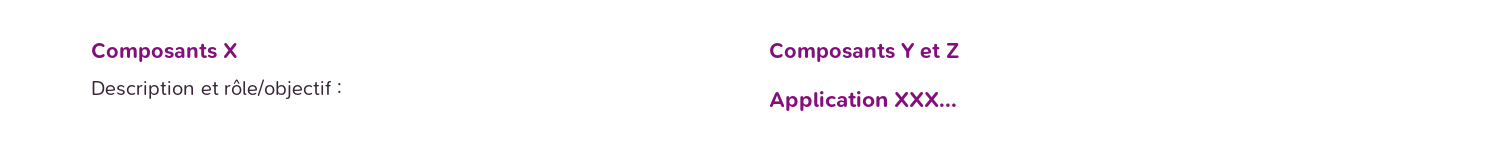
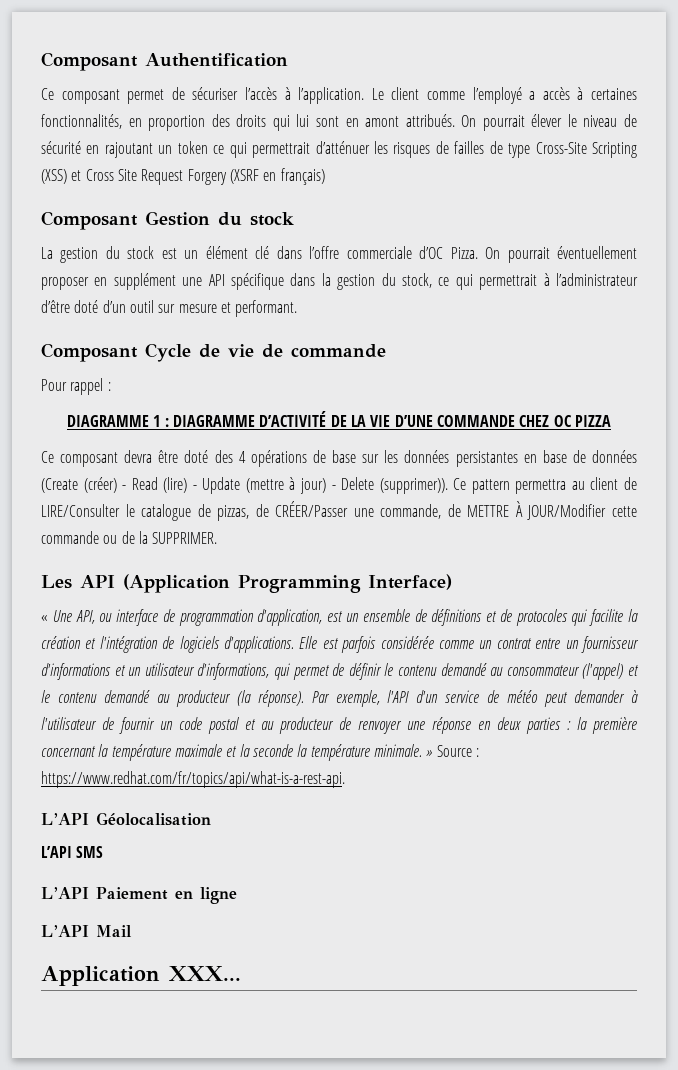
[91,42,238,62] [91,79,342,100] [769,42,959,62] Composants X // Description et rôle/objectif : // Composants Y et Z -> [41,52,288,71] [41,87,638,104] [41,114,637,131] [41,141,637,158] [41,168,325,185] [41,211,294,230] [41,246,638,263] [41,273,638,290] [41,300,298,317] [41,343,386,362] [41,378,111,395] [67,411,611,427] [41,450,637,467] [41,477,637,494] [41,501,638,521] [41,531,218,544] [41,574,452,593] [41,609,639,626] [41,636,639,653] [41,663,640,680] [41,690,638,707] [41,717,637,734] [41,744,479,761] [41,771,345,788] [41,812,211,826] [41,846,104,858] [41,887,237,904] [41,925,132,937] Composant Authentification // Ce composant permet de sécuriser l’accès à l’application. Le client comme l’employé a accès à certaines fonctionnalités, en proportion des droits qui lui sont en amont attribués. On pourrait élever le niveau de sécurité en rajoutant un token ce qui permettrait d’atténuer les risques de failles de type Cross-Site Scripting (XSS) et Cross Site Request Forgery (XSRF en français) // Composant Gestion du stock // La gestion du stock est un élément clé dans l’offre commerciale d’OC Pizza. On pourrait éventuellement proposer en supplément une API spécifique dans la gestion du stock, ce qui permettrait à l’administrateur d’être doté d’un outil sur mesure et performant. // Composant Cycle de vie de commande // Pour rappel : // DIAGRAMME 1 : DIAGRAMME D’ACTIVITÉ DE LA VIE D’UNE COMMANDE CHEZ OC PIZZA // Ce composant devra être doté des 4 opérations de base sur les données persistantes en base de données (Create (créer) - Read (lire) - Update (mettre à jour) - Delete (supprimer)). Ce pattern permettra au client de LIRE/Consulter le catalogue de pizzas, de CRÉER/Passer une commande, de METTRE À JOUR/Modifier cette commande ou de la SUPPRIMER. // Les API (Application Programming Interface) // « Une API, ou interface de programmation d'application, est un ensemble de définitions et de protocoles qui facilite la création et l'intégration de logiciels d'applications. Elle est parfois considérée comme un contrat entre un fournisseur d'informations et un utilisateur d'informations, qui permet de définir le contenu demandé au consommateur (l'appel) et le contenu demandé au producteur (la réponse). Par exemple, l'API d'un service de météo peut demander à l'utilisateur de fournir un code postal et au producteur de renvoyer une réponse en deux parties : la première concernant la température maximale et la seconde la température minimale. » Source : https://www.redhat.com/fr/topics/api/what-is-a-rest-api. // L’API Géolocalisation // L’API SMS // L’API Paiement en ligne // L’API Mail

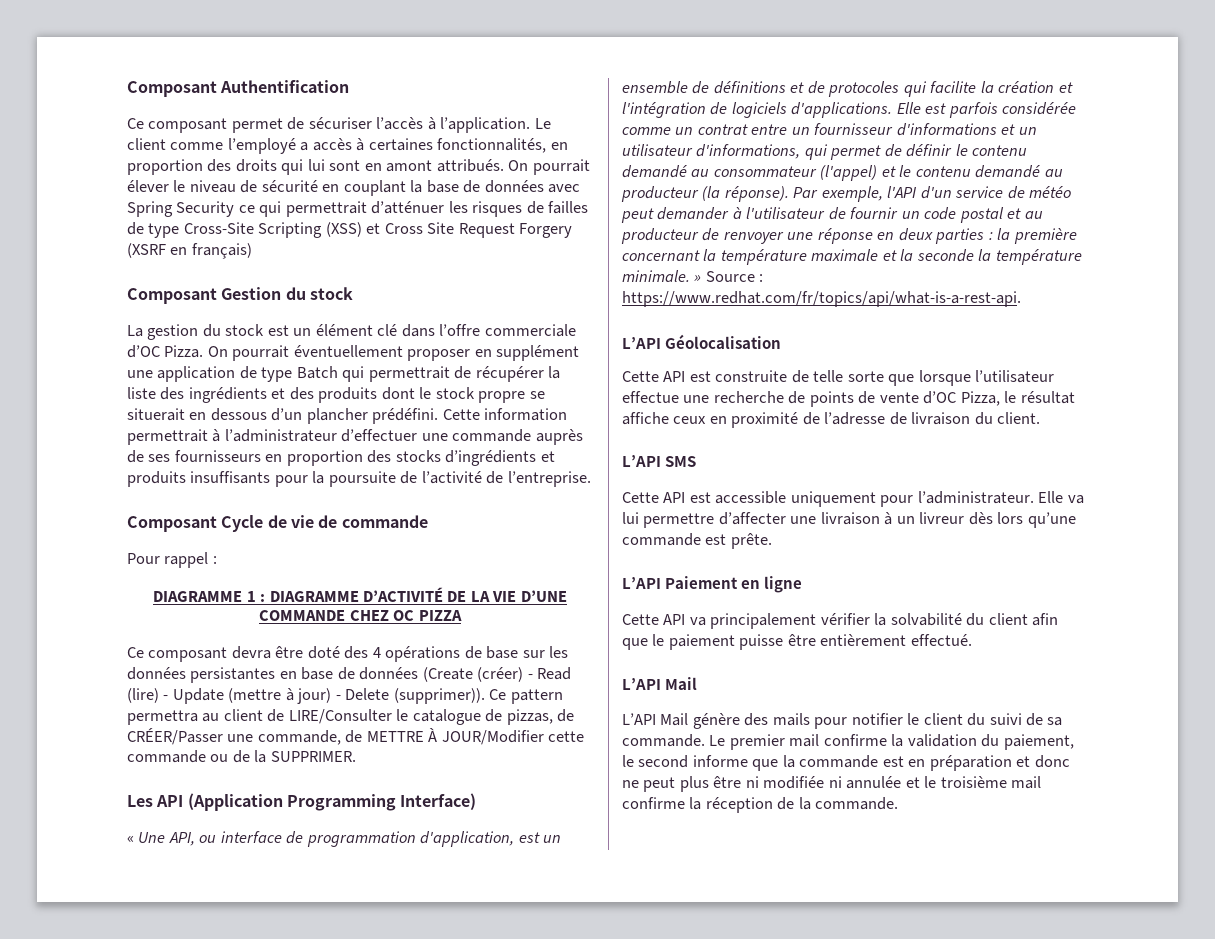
[104,141,208,158] rajoutant un token -> [343,180,581,196] [127,201,235,217] couplant la base de données avec Spring Security
[208,273,638,290] [41,300,298,317] API spécifique dans la gestion du stock, ce qui permettrait à l’administrateur d’être doté d’un outil sur mesure et performant. -> [157,366,561,382] [127,387,545,403] [127,408,568,424] [127,429,583,445] [127,450,555,466] [127,471,591,487] application de type Batch qui permettrait de récupérer la liste des ingrédients et des produits dont le stock propre se situerait en dessous d’un plancher prédéfini. Cette information permettrait à l’administrateur d’effectuer une commande auprès de ses fournisseurs en proportion des stocks d’ingrédients et produits insuffisants pour la poursuite de l’activité de l’entreprise.
[41,846,104,858] [41,887,237,904] [41,925,132,937] [41,966,241,986] L’API SMS // L’API Paiement en ligne // L’API Mail // Application XXX... -> [622,370,1055,386] [622,391,1075,407] [622,412,1041,428] [622,455,697,467] [622,491,1084,507] [622,512,1076,528] [622,533,772,549] [622,576,803,593] [622,613,1059,629] [622,634,972,650] [622,677,698,690] [622,713,1063,729] [622,734,1074,750] [622,755,1070,771] [622,776,1042,792] [622,797,899,813] Cette API est construite de telle sorte que lorsque l’utilisateur effectue une recherche de points de vente d’OC Pizza, le résultat affiche ceux en proximité de l’adresse de livraison du client. // L’API SMS // Cette API est accessible uniquement pour l’administrateur. Elle va lui permettre d’affecter une livraison à un livreur dès lors qu’une commande est prête. // L’API Paiement en ligne // Cette API va principalement vérifier la solvabilité du client afin que le paiement puisse être entièrement effectué. // L’API Mail // L’API Mail génère des mails pour notifier le client du suivi de sa commande. Le premier mail confirme la validation du paiement, le second informe que la commande est en préparation et donc ne peut plus être ni modifiée ni annulée et le troisième mail confirme la réception de la commande.

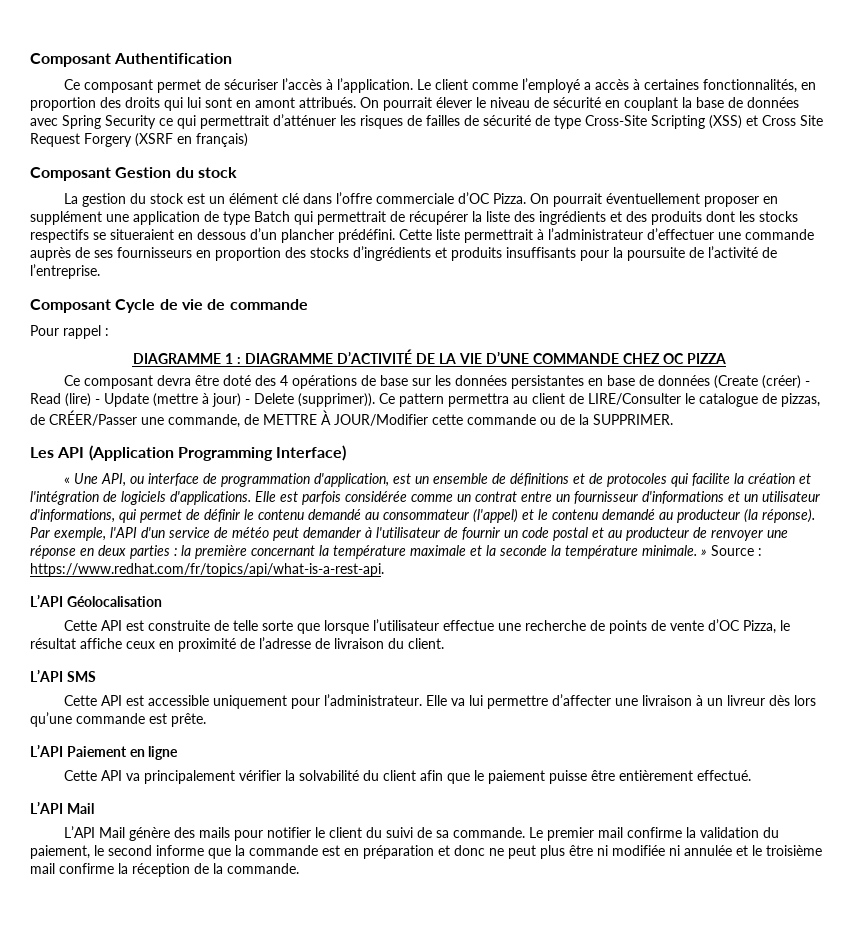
(144, 228) none -> [483,115,550,126] sécurité de
[419,387,545,403] [127,408,185,421] le stock propre se situerait -> [739,211,798,222] [30,229,174,243] les stocks respectifs se situeraient
[484,408,568,421] information -> [436,229,460,240] liste

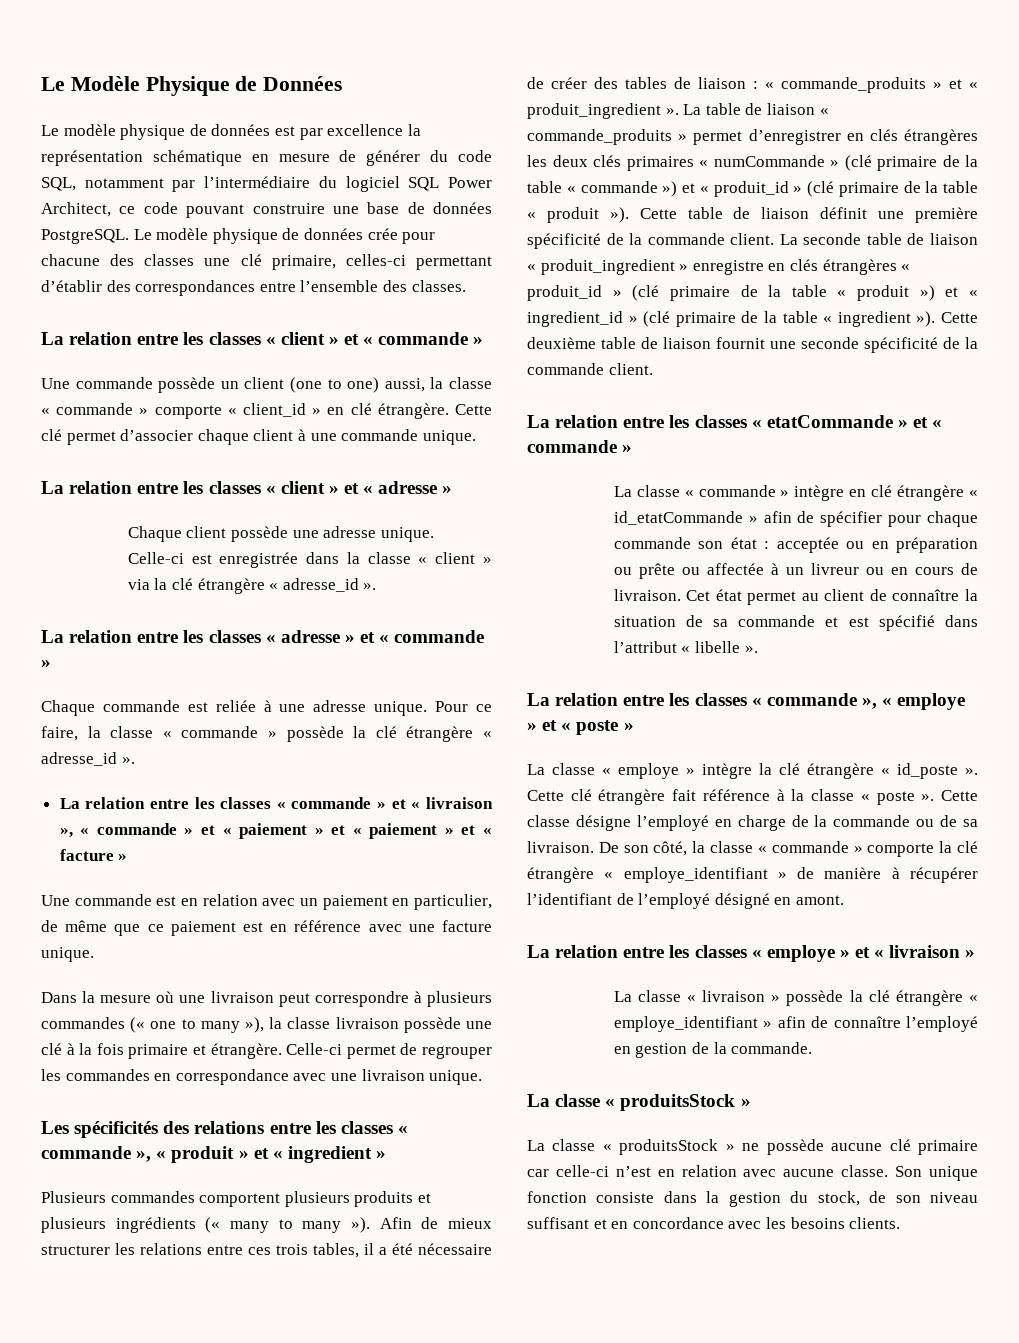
[30,53,233,67] [64,78,817,93] [30,97,799,111] [30,114,823,129] [30,133,248,147] [30,167,237,181] [64,192,779,207] [30,211,798,225] [30,228,814,243] [30,246,777,261] [30,264,100,279] [30,299,308,313] [30,325,109,339] [132,349,726,364] [64,375,811,389] [30,393,820,407] [30,410,673,428] [30,445,347,461] [64,473,812,487] [30,491,820,505] [30,509,815,523] [30,527,788,541] [30,545,762,559] [30,563,384,577] [30,594,162,607] [64,619,791,634] [30,637,444,652] [30,669,96,682] [64,694,817,709] [30,712,206,727] [30,744,179,760] [64,770,752,784] [30,801,94,814] [64,826,780,841] [30,845,822,859] [30,863,299,877] Composant Authentification // Ce composant permet de sécuriser l’accès à l’application. Le client comme l’employé a accès à certaines fonctionnalités, en proportion des droits qui lui sont en amont attribués. On pourrait élever le niveau de sécurité en couplant la base de données avec Spring Security ce qui permettrait d’atténuer les risques de failles de sécurité de type Cross-Site Scripting (XSS) et Cross Site Request Forgery (XSRF en français) // Composant Gestion du stock // La gestion du stock est un élément clé dans l’offre commerciale d’OC Pizza. On pourrait éventuellement proposer en supplément une application de type Batch qui permettrait de récupérer la liste des ingrédients et des produits dont les stocks respectifs se situeraient en dessous d’un plancher prédéfini. Cette liste permettrait à l’administrateur d’effectuer une commande auprès de ses fournisseurs en proportion des stocks d’ingrédients et produits insuffisants pour la poursuite de l’activité de l’entreprise. // Composant Cycle de vie de commande // Pour rappel : // DIAGRAMME 1 : DIAGRAMME D’ACTIVITÉ DE LA VIE D’UNE COMMANDE CHEZ OC PIZZA // Ce composant devra être doté des 4 opérations de base sur les données persistantes en base de données (Create (créer) - Read (lire) - Update (mettre à jour) - Delete (supprimer)). Ce pattern permettra au client de LIRE/Consulter le catalogue de pizzas, de CRÉER/Passer une commande, de METTRE À JOUR/Modifier cette commande ou de la SUPPRIMER. // Les API (Application Programming Interface) // « Une API, ou interface de programmation d'application, est un ensemble de définitions et de protocoles qui facilite la création et l'intégration de logiciels d'applications. Elle est parfois considérée comme un contrat entre un fournisseur d'informations et un utilisateur d'informations, qui permet de définir le contenu demandé au consommateur (l'appel) et le contenu demandé au producteur (la réponse). Par exemple, l'API d'un service de météo peut demander à l'utilisateur de fournir un code postal et au producteur de renvoyer une réponse en deux parties : la première concernant la température maximale et la seconde la température minimale. » Source : https://www.redhat.com/fr/topics/api/what-is-a-rest-api. // L’API Géolocalisation // Cette API est construite de telle sorte que lorsque l’utilisateur effectue une recherche de points de vente d’OC Pizza, le résultat affiche ceux en proximité de l’adresse de livraison du client. // L’API SMS // Cette API est accessible uniquement pour l’administrateur. Elle va lui permettre d’affecter une livraison à un livreur dès lors qu’une commande est prête. // L’API Paiement en ligne // Cette API va principalement vérifier la solvabilité du client afin que le paiement puisse être entièrement effectué. // L’API Mail // L’API Mail génère des mails pour notifier le client du suivi de sa commande. Le premier mail confirme la validation du paiement, le second informe que la commande est en préparation et donc ne peut plus être ni modifiée ni annulée et le troisième mail confirme la réception de la commande. -> [41,76,343,96] [41,124,421,140] [41,150,492,166] [41,176,493,192] [41,202,492,218] [41,228,436,244] [41,254,492,270] [41,280,466,296] [41,332,484,345] [41,377,493,393] [41,403,492,419] [41,429,476,445] [41,481,453,494] [127,526,434,542] [127,552,492,568] [127,578,377,594] [41,630,485,643] [41,660,51,668] [41,700,493,716] [41,726,493,742] [41,752,135,766] [59,797,493,809] [59,823,493,839] [59,849,128,861] [41,894,492,910] [41,920,492,936] [41,947,94,962] [41,991,492,1007] [41,1017,492,1033] [41,1043,492,1059] [41,1069,483,1085] [41,1121,408,1138] [41,1146,387,1163] [41,1191,431,1207] [41,1217,493,1233] [41,1243,492,1258] [527,77,978,93] [527,103,829,119] [527,129,978,145] [527,155,978,171] [527,181,978,197] [527,207,978,223] [527,233,978,249] [527,259,911,275] [527,285,978,301] [527,311,978,327] [527,337,978,353] [527,363,653,375] [527,415,943,428] [527,440,633,453] [613,485,978,501] [613,511,978,527] [613,537,978,553] [613,563,978,579] [613,589,978,605] [613,615,978,631] [613,641,758,653] [527,693,966,710] [527,720,634,735] [527,763,978,779] [527,789,979,805] [527,815,978,831] [527,841,978,857] [527,867,978,883] [527,893,844,909] [527,945,976,962] [613,990,978,1006] [613,1016,978,1032] [613,1042,813,1058] [527,1094,751,1111] [527,1139,978,1155] [527,1165,978,1181] [527,1191,978,1207] [527,1217,901,1229] Le Modèle Physique de Données // Le modèle physique de données est par excellence la représentation schématique en mesure de générer du code SQL, notamment par l’intermédiaire du logiciel SQL Power Architect, ce code pouvant construire une base de données PostgreSQL. Le modèle physique de données crée pour chacune des classes une clé primaire, celles-ci permettant d’établir des correspondances entre l’ensemble des classes. // La relation entre les classes « client » et « commande » // Une commande possède un client (one to one) aussi, la classe « commande » comporte « client_id » en clé étrangère. Cette clé permet d’associer chaque client à une commande unique. // La relation entre les classes « client » et « adresse » // Chaque client possède une adresse unique. Celle-ci est enregistrée dans la classe « client » via la clé étrangère « adresse_id ». // La relation entre les classes « adresse » et « commande » // Chaque commande est reliée à une adresse unique. Pour ce faire, la classe « commande » possède la clé étrangère « adresse_id ». // La relation entre les classes « commande » et « livraison », « commande » et « paiement » et « paiement » et « facture » // Une commande est en relation avec un paiement en particulier, de même que ce paiement est en référence avec une facture unique. // Dans la mesure où une livraison peut correspondre à plusieurs commandes (« one to many »), la classe livraison possède une clé à la fois primaire et étrangère. Celle-ci permet de regrouper les commandes en correspondance avec une livraison unique. // Les spécificités des relations entre les classes « commande », « produit » et « ingredient » // Plusieurs commandes comportent plusieurs produits et plusieurs ingrédients (« many to many »). Afin de mieux structurer les relations entre ces trois tables, il a été nécessaire de créer des tables de liaison : « commande_produits » et « produit_ingredient ». La table de liaison « commande_produits » permet d’enregistrer en clés étrangères les deux clés primaires « numCommande » (clé primaire de la table « commande ») et « produit_id » (clé primaire de la table « produit »). Cette table de liaison définit une première spécificité de la commande client. La seconde table de liaison « produit_ingredient » enregistre en clés étrangères « produit_id » (clé primaire de la table « produit ») et « ingredient_id » (clé primaire de la table « ingredient »). Cette deuxième table de liaison fournit une seconde spécificité de la commande client. // La relation entre les classes « etatCommande » et « commande » // La classe « commande » intègre en clé étrangère « id_etatCommande » afin de spécifier pour chaque commande son état : acceptée ou en préparation ou prête ou affectée à un livreur ou en cours de livraison. Cet état permet au client de connaître la situation de sa commande et est spécifié dans l’attribut « libelle ». // La relation entre les classes « commande », « employe » et « poste » // La classe « employe » intègre la clé étrangère « id_poste ». Cette clé étrangère fait référence à la classe « poste ». Cette classe désigne l’employé en charge de la commande ou de sa livraison. De son côté, la classe « commande » comporte la clé étrangère « employe_identifiant » de manière à récupérer l’identifiant de l’employé désigné en amont. // La relation entre les classes « employe » et « livraison » // La classe « livraison » possède la clé étrangère « employe_identifiant » afin de connaître l’employé en gestion de la commande. // La classe « produitsStock » // La classe « produitsStock » ne possède aucune clé primaire car celle-ci n’est en relation avec aucune classe. Son unique fonction consiste dans la gestion du stock, de son niveau suffisant et en concordance avec les besoins clients.

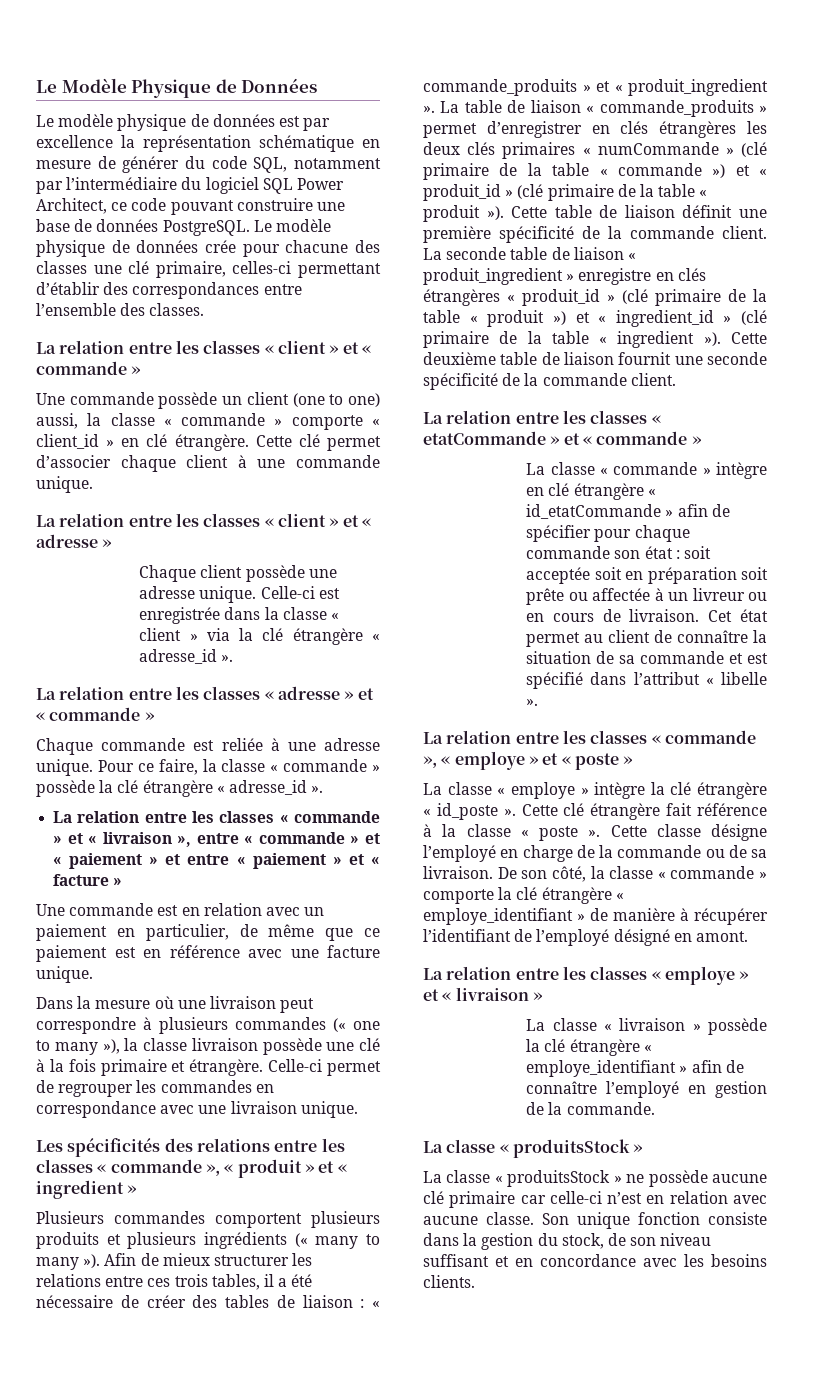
(73, 833) none -> [196,833,239,844] entre
(346, 830) none -> [187,854,230,865] entre
[776,537,865,553] acceptée ou -> [683,546,711,559] [526,567,622,584] soit acceptée soit
[613,567,632,575] ou -> [741,567,768,580] soit

